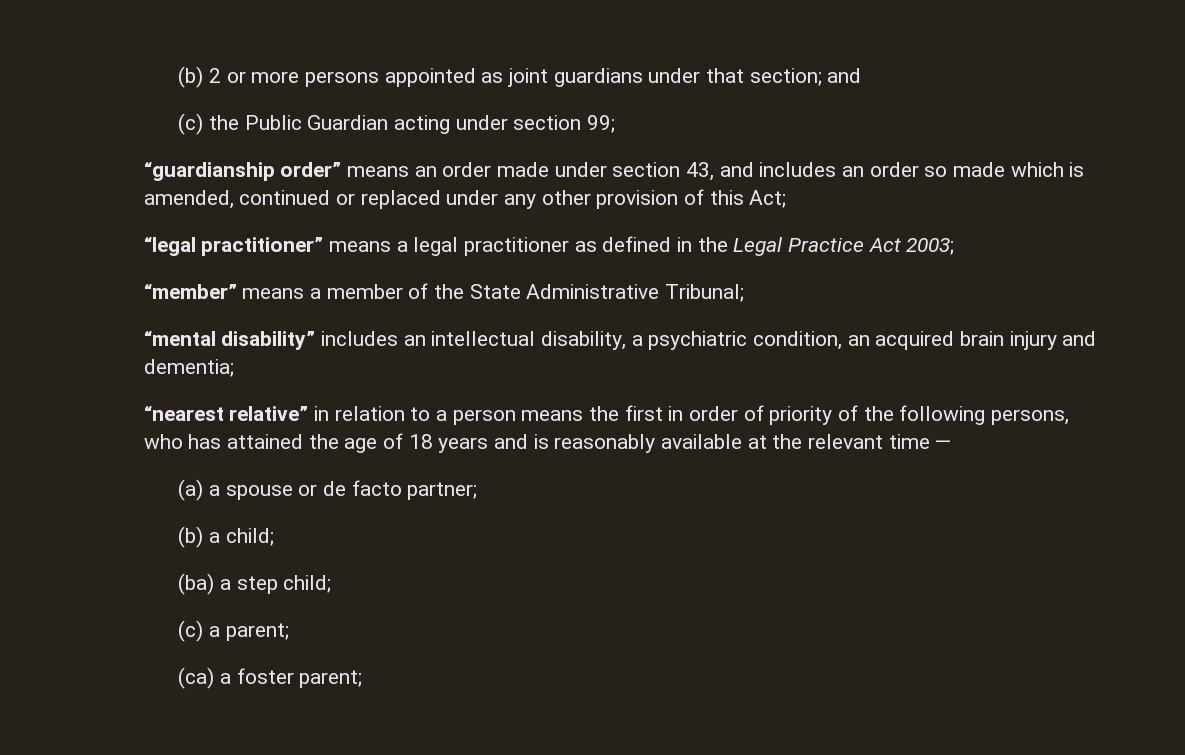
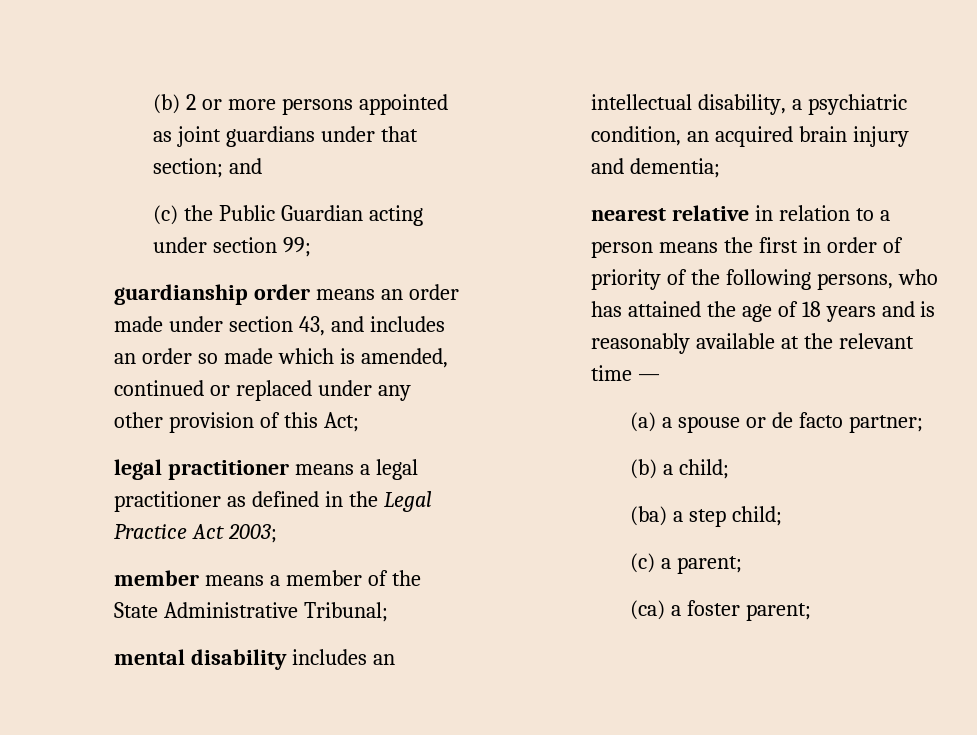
[143,161,342,181] “guardianship order” -> [113,284,310,305] guardianship order
[143,236,324,256] “legal practitioner” -> [113,459,289,480] legal practitioner
[143,283,237,299] “member” -> [113,570,199,586] member
[143,330,316,350] “mental disability” -> [113,649,287,670] mental disability
[143,405,309,421] “nearest relative” -> [590,205,749,221] nearest relative

